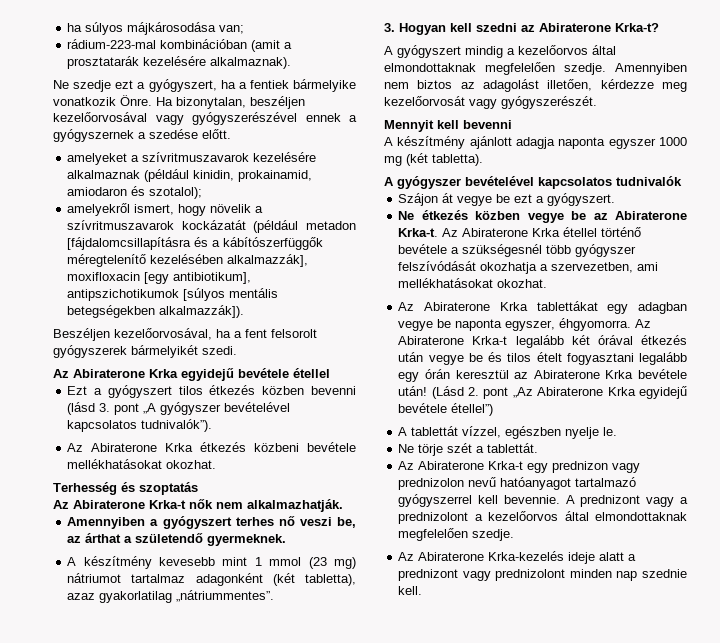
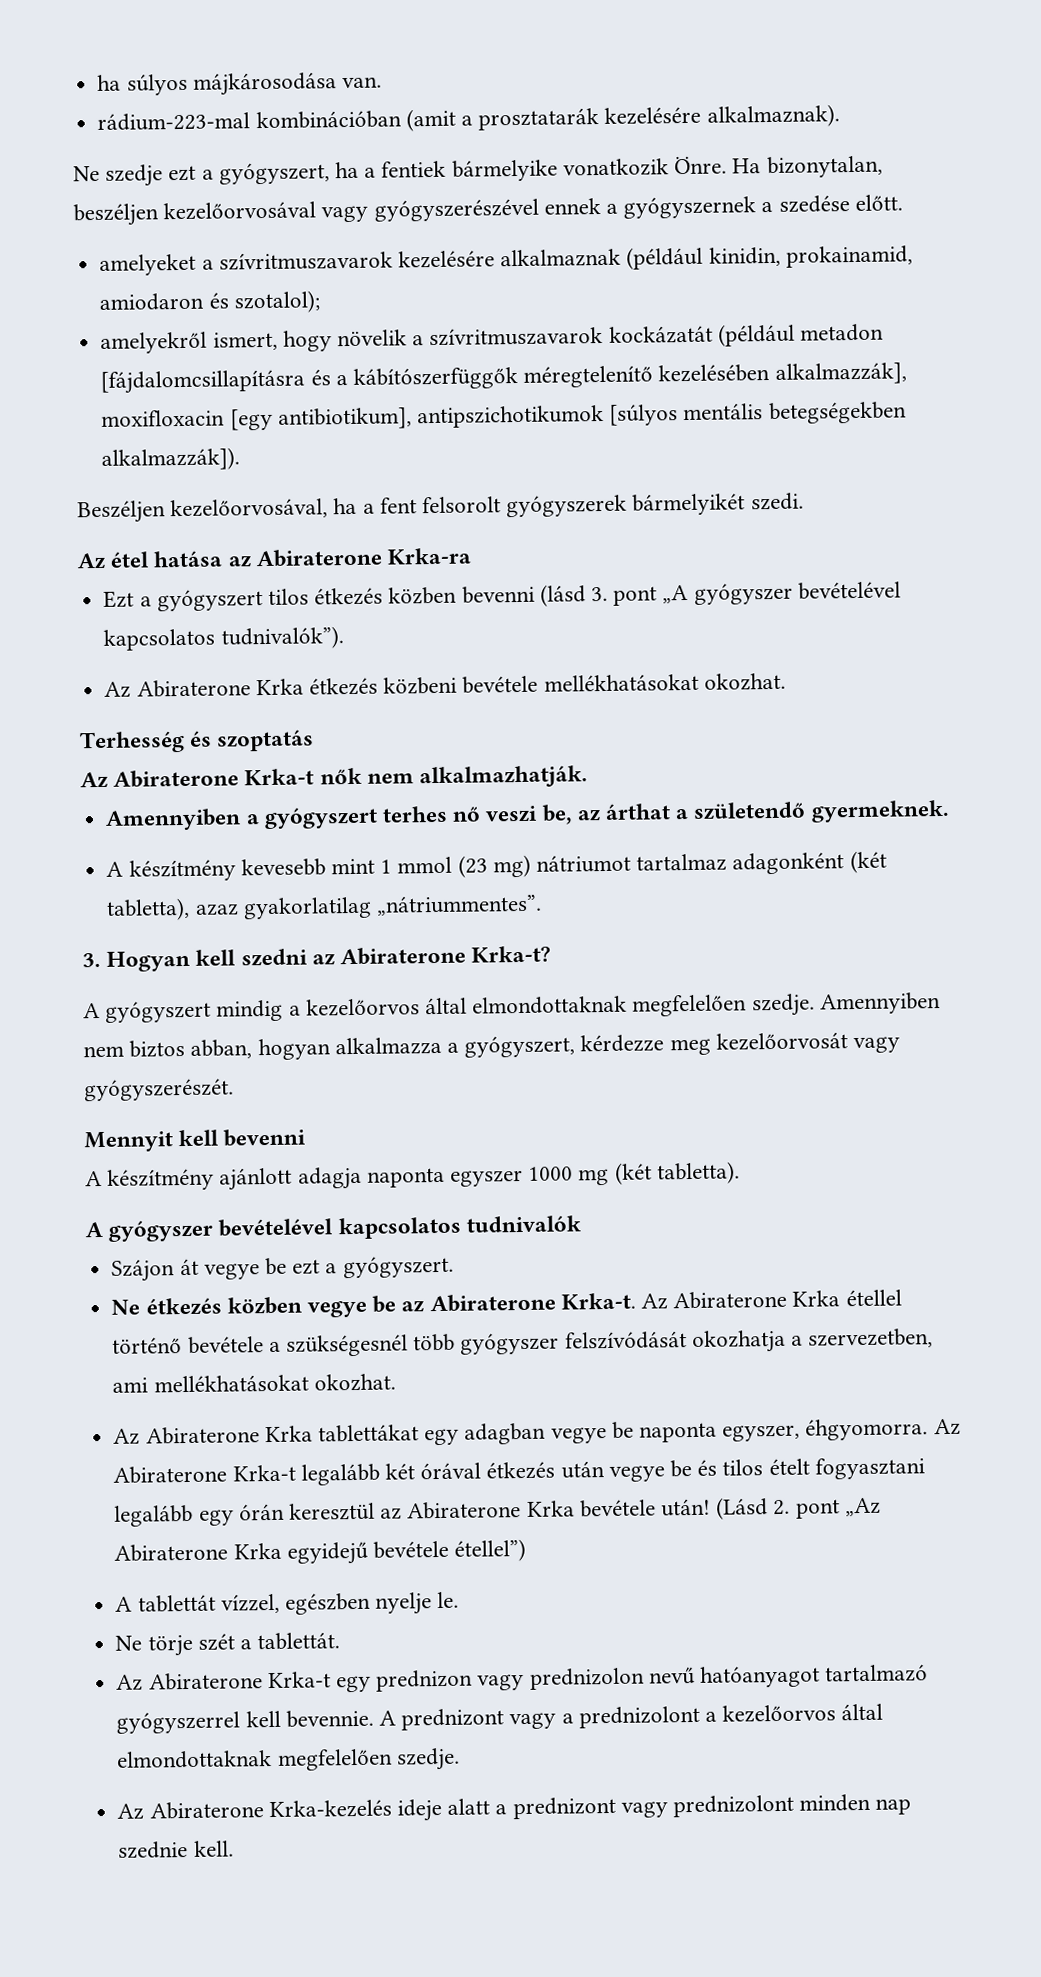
[219,25,245,34] van; -> [341,76,382,89] van.
[73,368,330,381] Abiraterone Krka egyidejű bevétele étellel -> [110,547,472,568] étel hatása az Abiraterone Krka-ra
[460,79,593,92] az adagolást illetően, -> [190,1035,576,1061] abban, hogyan alkalmazza a gyógyszert,

